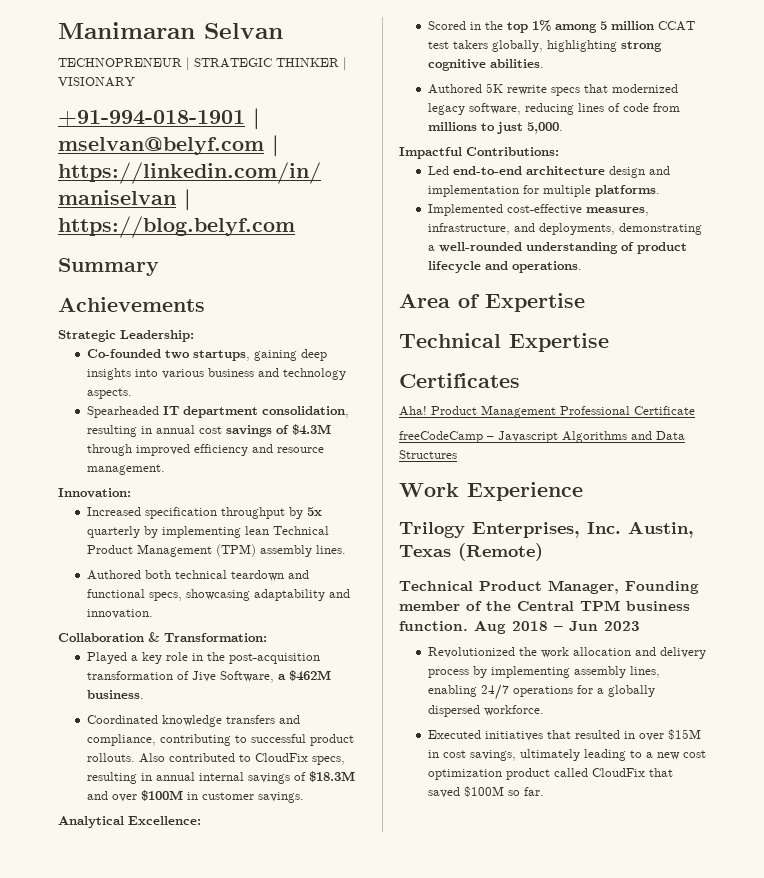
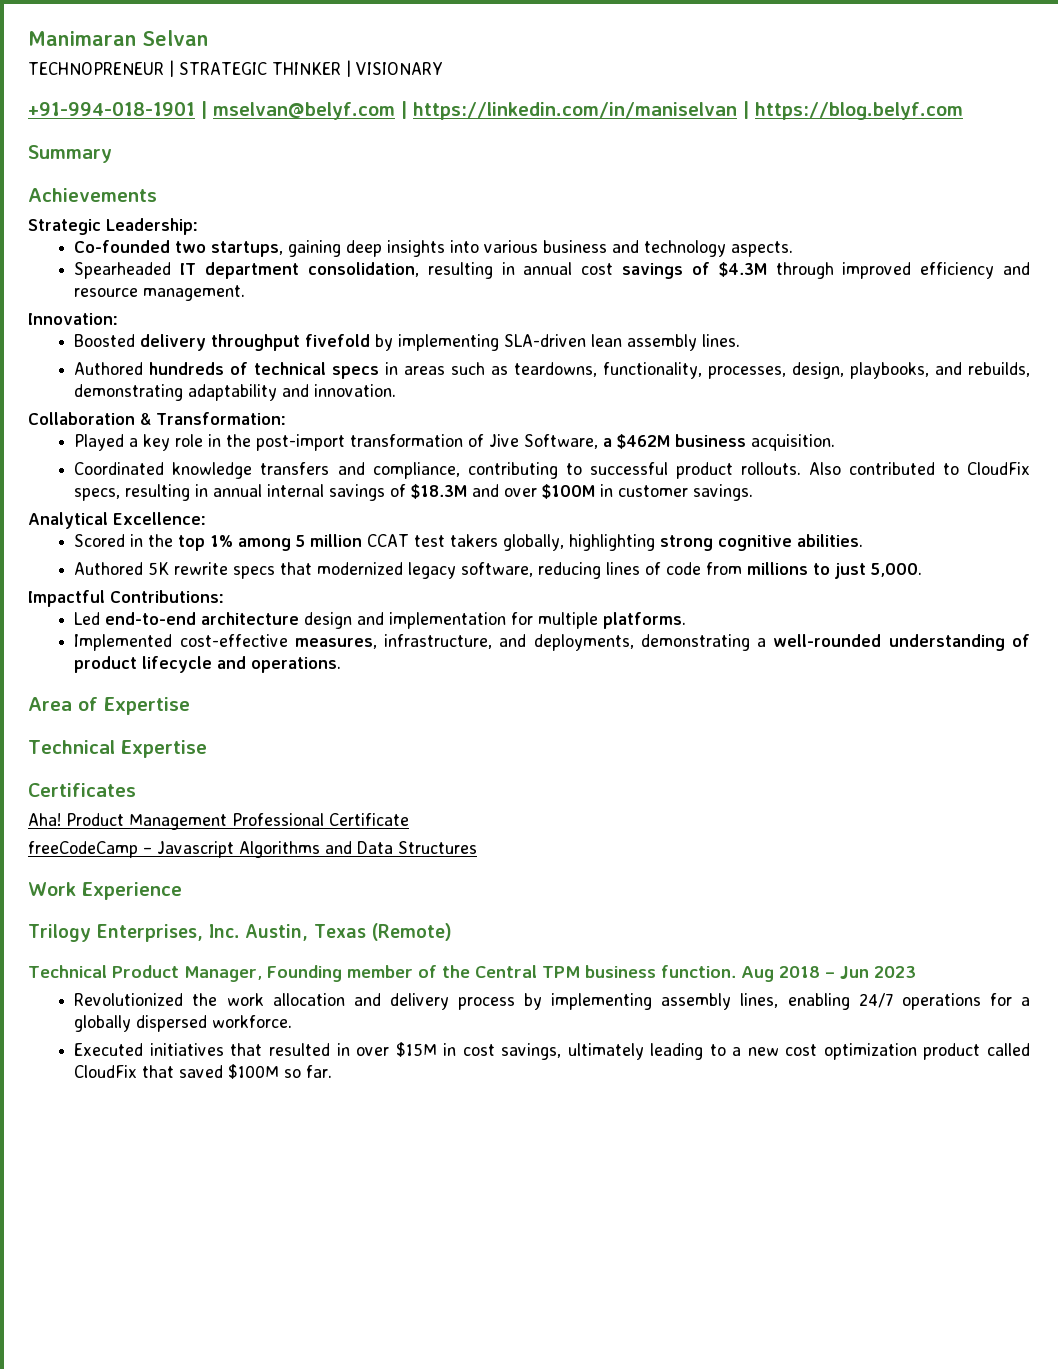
[86,507,322,519] [86,526,329,538] [86,544,346,557] [86,570,309,581] [86,589,250,601] Increased specification throughput by 5x quarterly by implementing lean Technical Product Management (TPM) assembly lines. // Authored both technical teardown and functional specs, showcasing -> [74,334,741,351] [74,362,1030,379] [74,384,184,401] Boosted delivery throughput fivefold by implementing SLA-driven lean assembly lines. // Authored hundreds of technical specs in areas such as teardowns, functionality, processes, design, playbooks, and rebuilds, demonstrating
[228,653,320,664] post-acquisition -> [256,434,346,451] post-import
[86,690,144,699] business. -> [675,434,836,451] business acquisition.

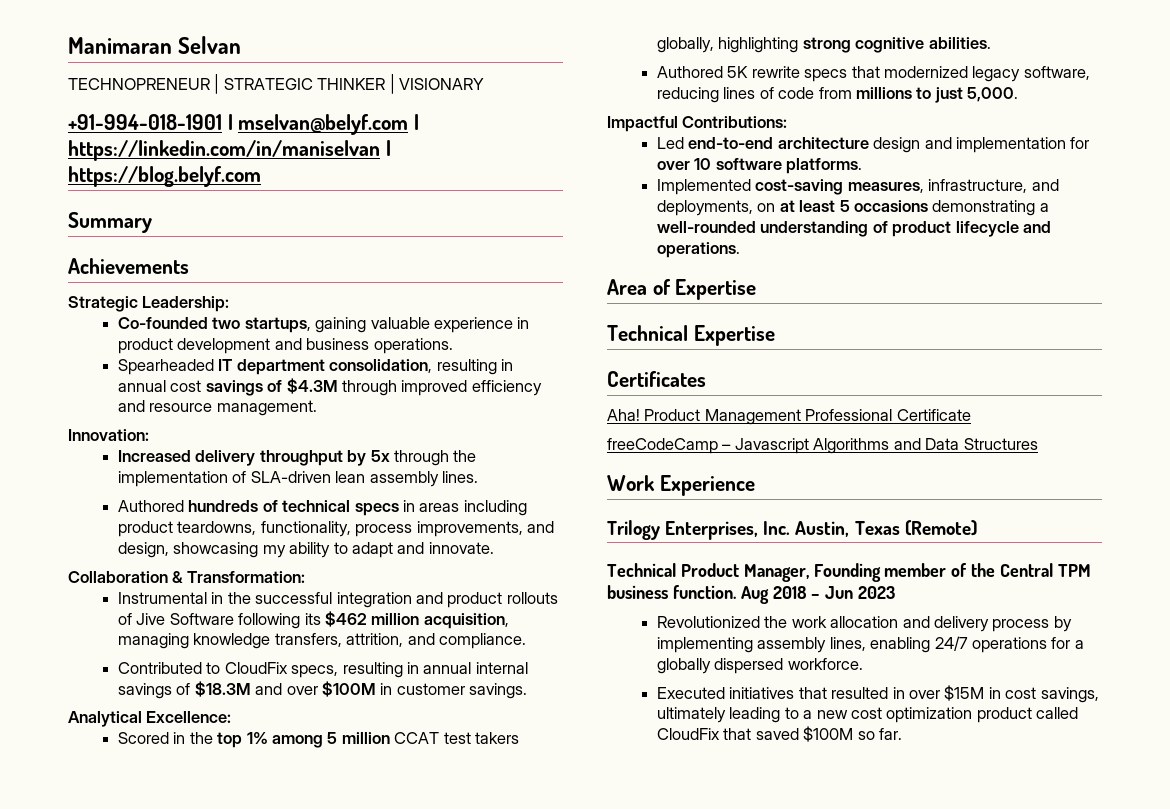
[346,240,794,257] deep insights into various business and technology aspects. -> [370,317,530,333] [117,338,453,354] valuable experience in product development and business operations.
[74,334,136,347] Boosted -> [117,450,191,462] Increased
[305,334,500,351] fivefold by implementing -> [347,450,477,466] [117,471,247,487] by 5x through the implementation of
[451,362,1030,379] [74,384,397,401] [28,412,286,425] [74,434,836,451] [74,462,935,479] such as teardowns, functionality, processes, design, playbooks, and rebuilds, demonstrating adaptability and innovation. // Collaboration & Transformation: // Played a key role in the post-import transformation of Jive Software, a $462M business acquisition. // Coordinated knowledge transfers and compliance, contributing to successful product rollouts. Also contributed -> [463,500,527,516] [117,521,554,537] [117,542,494,558] [68,571,305,583] [117,592,558,608] [117,611,509,629] [117,633,526,649] [117,662,202,674] including product teardowns, functionality, process improvements, and design, showcasing my ability to adapt and innovate. // Collaboration & Transformation: // Instrumental in the successful integration and product rollouts of Jive Software following its $462 million acquisition, managing knowledge transfers, attrition, and compliance. // Contributed
[538,612,599,629] multiple -> [656,158,782,170] over 10 software
[179,634,288,647] cost-effective -> [755,179,844,195] cost-saving
(634, 642) none -> [757,200,928,212] on at least 5 occasions

